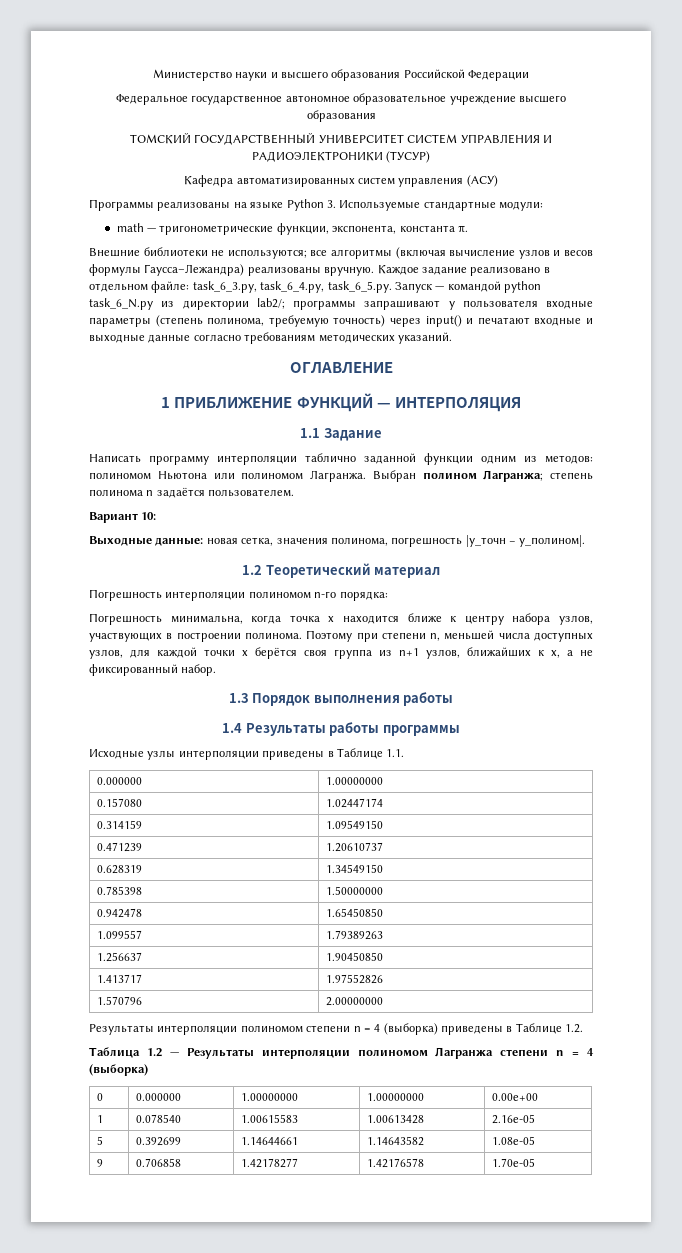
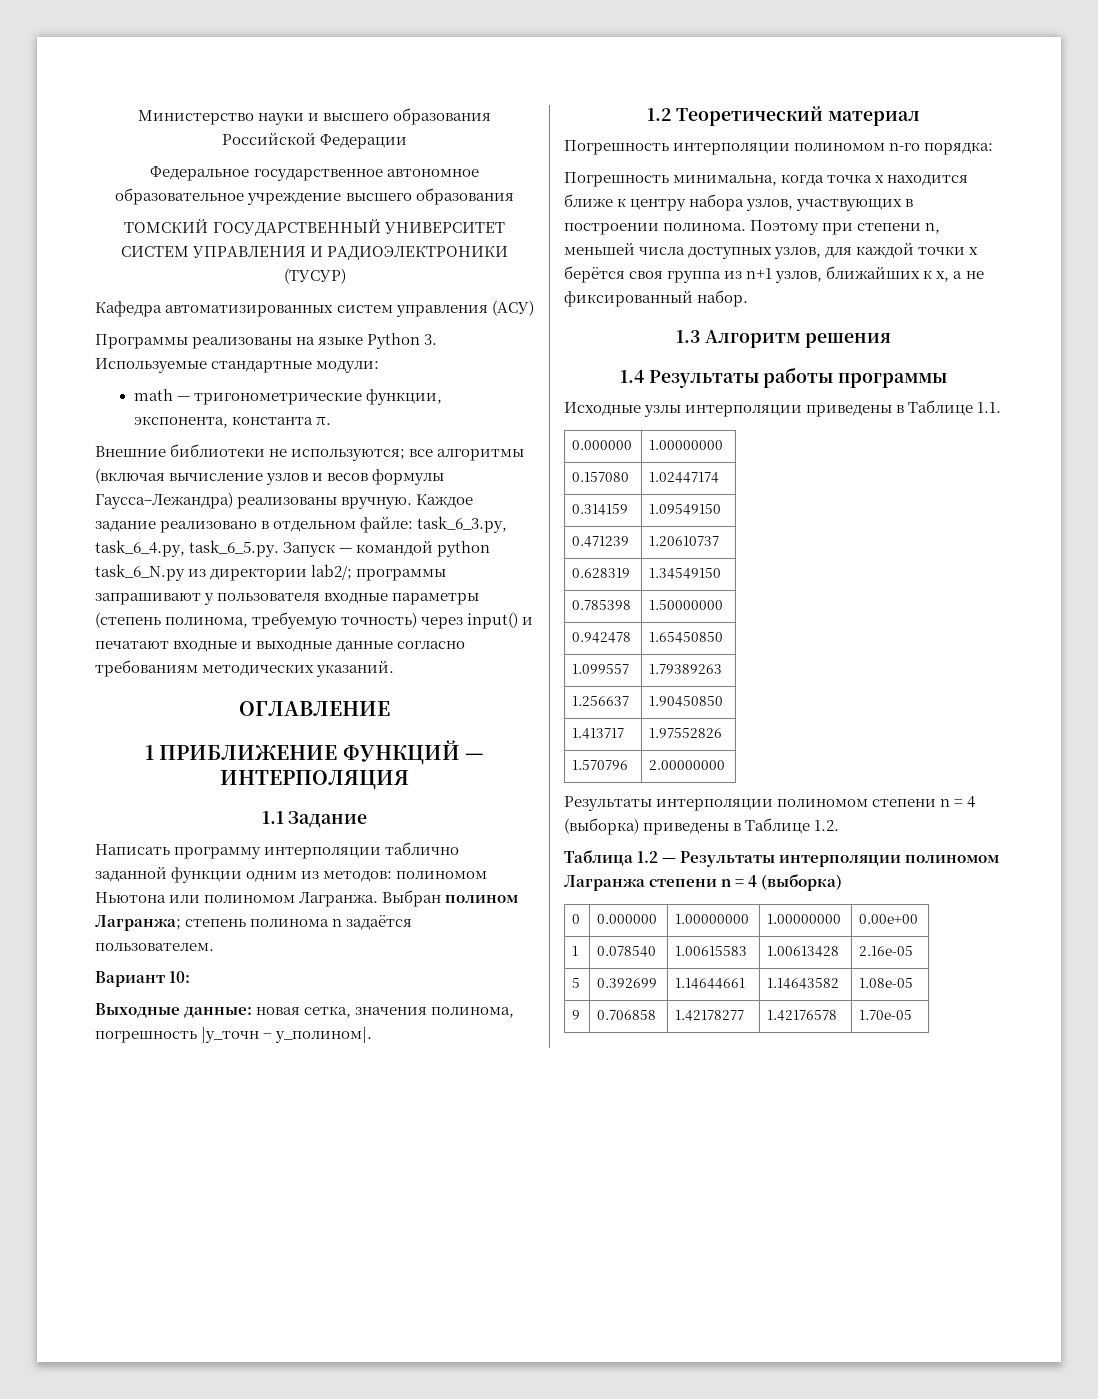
[252,692,454,706] Порядок выполнения работы -> [705,330,891,348] Алгоритм решения

